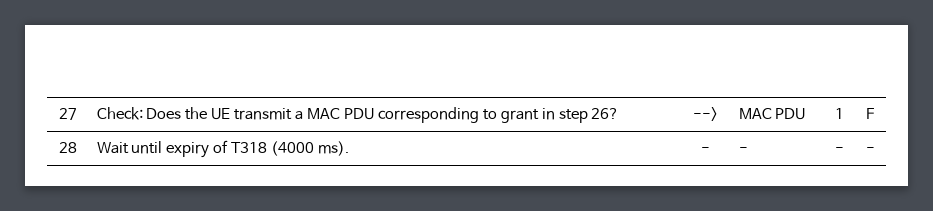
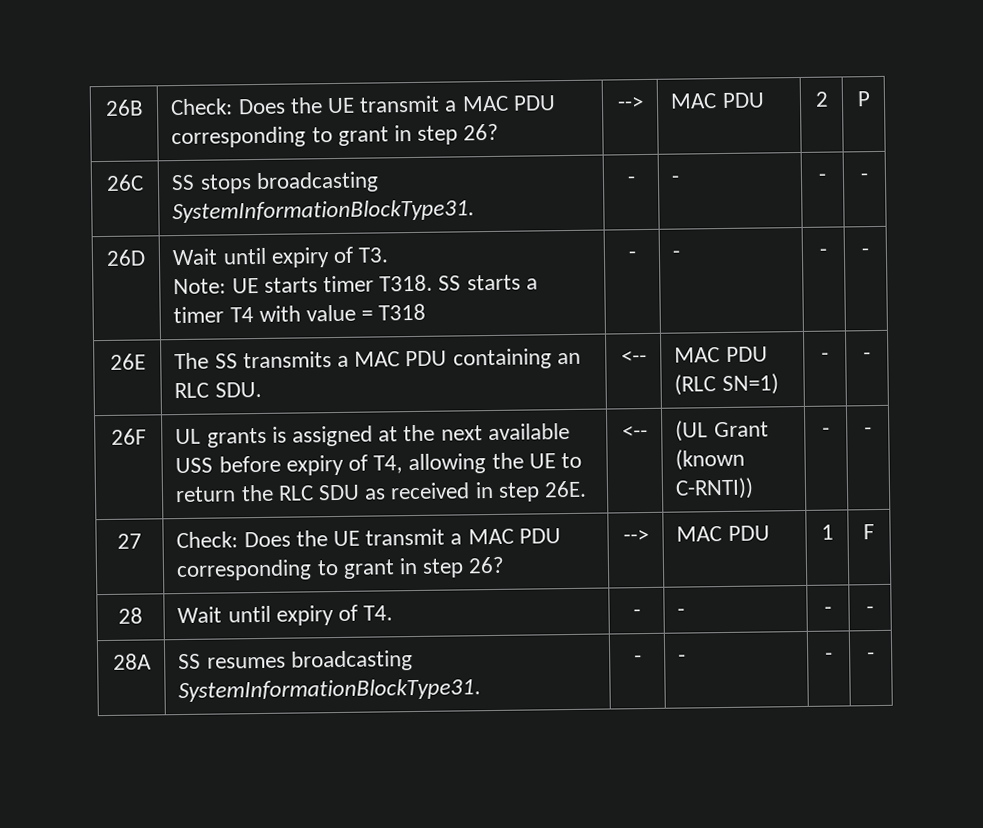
(58, 114) none -> [104,99,144,116] [170,95,556,116] [171,123,500,149] [616,96,644,110] [670,92,765,109] [814,91,829,107] [856,91,871,107] [106,174,144,191] [171,171,379,194] [172,199,476,224] [626,176,636,185] [671,175,681,184] [818,173,827,182] [860,173,869,182] [106,249,146,266] [172,246,390,268] [173,274,538,295] [173,303,427,324] [627,251,637,260] [672,250,682,259] [819,248,827,257] [861,248,869,257] [109,353,146,370] [174,348,581,370] [174,381,262,399] [620,349,647,364] [674,346,768,363] [674,373,779,396] [821,352,829,361] [863,352,871,361] [110,428,147,445] [175,422,570,448] [175,452,583,476] [175,480,588,503] [621,424,648,439] [675,420,769,442] [675,448,746,471] [675,477,755,500] [822,427,830,436] [864,427,872,436] 26B | Check: Does the UE transmit a MAC PDU corresponding to grant in step 26? | --> | MAC PDU | 2 | P // 26C | SS stops broadcasting SystemInformationBlockType31. | - | - | - | - // 26D | Wait until expiry of T3. // Note: UE starts timer T318. SS starts a timer T4 with value = T318 | - | - | - | - // 26E | The SS transmits a MAC PDU containing an RLC SDU. | <-- | MAC PDU (RLC SN=1) | - | - // 26F | UL grants is assigned at the next available USS before expiry of T4, allowing the UE to return the RLC SDU as received in step 26E. | <-- | (UL Grant (known C-RNTI)) | - | - //
[231,141,350,156] [701,147,710,153] [738,147,748,153] [834,147,844,153] [865,147,875,153] T318 (4000 ms). | - | - | - | - -> [363,605,394,621] [632,609,641,618] [677,608,686,617] [824,606,832,615] [866,606,874,615] [112,653,152,670] [178,650,413,672] [178,678,482,703] [633,655,642,664] [678,654,687,663] [825,652,833,661] [867,652,875,661] T4. | - | - | - | - // 28A | SS resumes broadcasting SystemInformationBlockType31. | - | - | - | -

